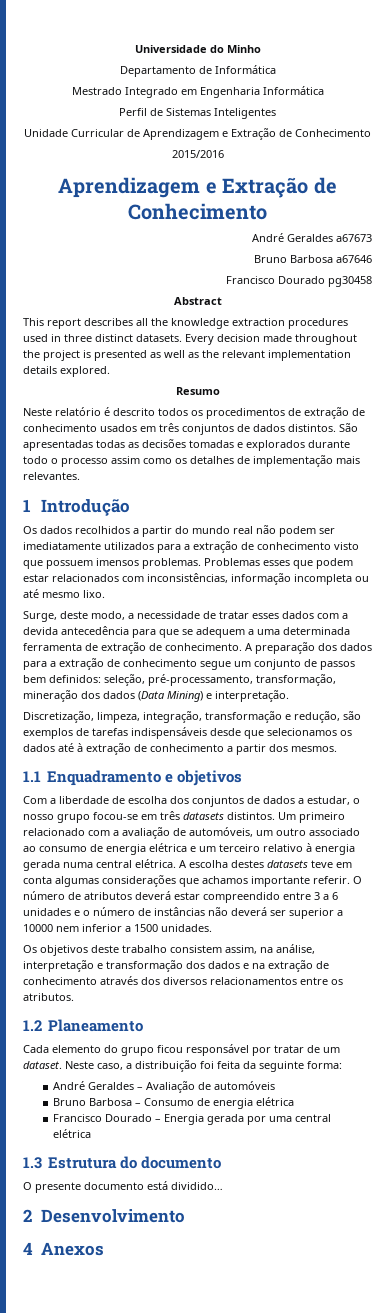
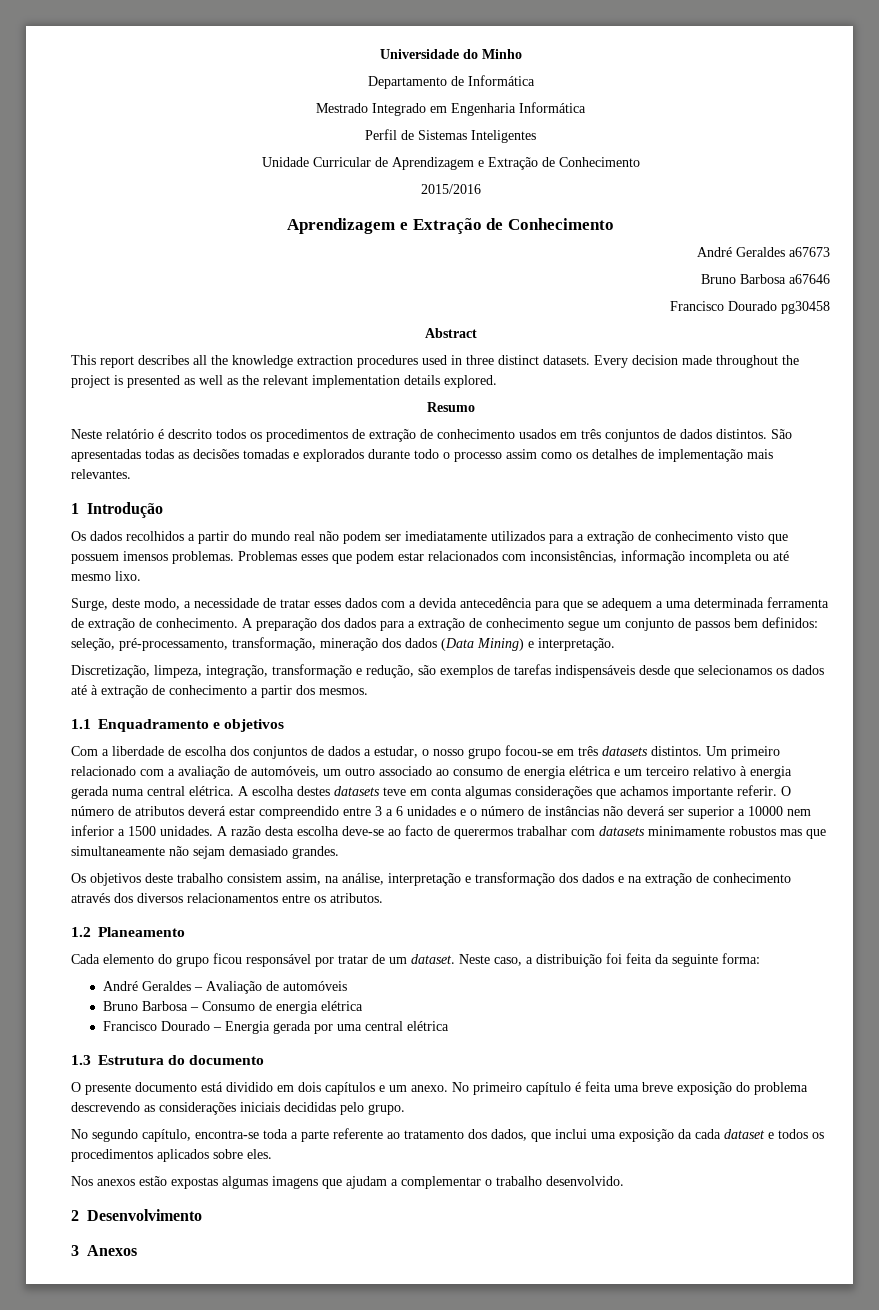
(212, 928) none -> [217,825,826,839] [71,846,339,859] A razão desta escolha deve-se ao facto de querermos trabalhar com datasets minimamente robustos mas que simultaneamente não sejam demasiado grandes.
[171,1182,223,1190] dividido… -> [226,1081,808,1095] [71,1102,405,1115] [71,1128,824,1142] [71,1149,272,1162] [71,1176,624,1189] dividido em dois capítulos e um anexo. No primeiro capítulo é feita uma breve exposição do problema descrevendo as considerações iniciais decididas pelo grupo. // No segundo capítulo, encontra-se toda a parte referente ao tratamento dos dados, que inclui uma exposição da cada dataset e todos os procedimentos aplicados sobre eles. // Nos anexos estão expostas algumas imagens que ajudam a complementar o trabalho desenvolvido.
[23,1242,33,1255] 4 -> [71,1245,79,1256] 3

